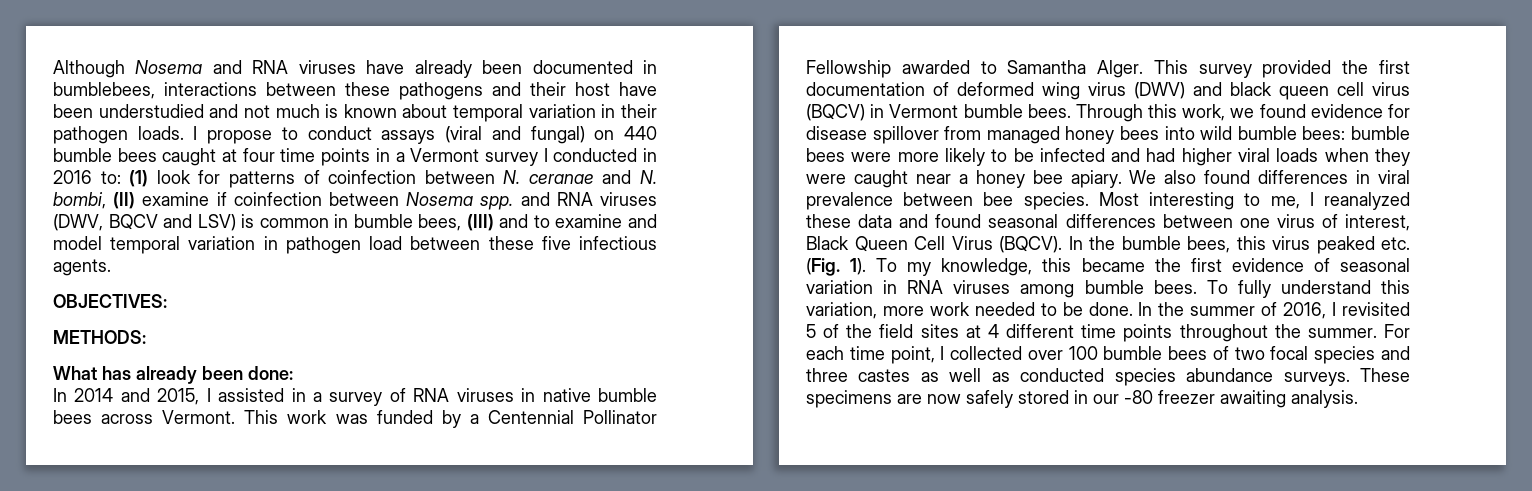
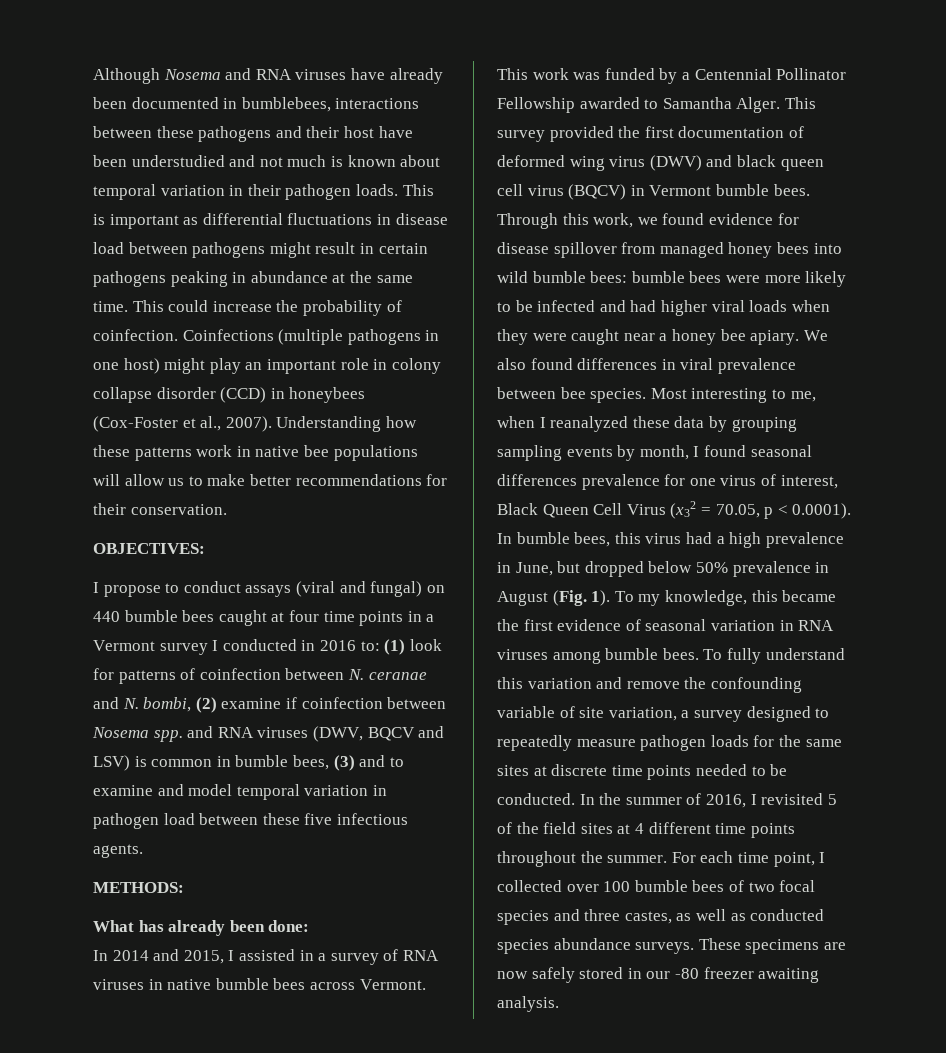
(184, 133) none -> [402,184,434,196] [93,213,448,229] [93,242,428,258] [93,271,413,287] [93,300,402,316] [93,329,440,345] [93,358,441,374] [93,387,366,403] [93,416,417,432] [93,445,418,461] [93,474,448,486] [93,503,227,515] [93,543,205,554] This is important as differential fluctuations in disease load between pathogens might result in certain pathogens peaking in abundance at the same time. This could increase the probability of coinfection. Coinfections (multiple pathogens in one host) might play an important role in colony collapse disorder (CCD) in honeybees (Cox-Foster et al., 2007). Understanding how these patterns work in native bee populations will allow us to make better recommendations for their conservation. // OBJECTIVES: //
[113,192,136,209] (II) -> [195,697,217,713] (2)
[466,214,494,231] (III) -> [333,755,355,771] (3)
[53,294,167,308] // OBJECTIVES: -> (143, 851) none
(1300, 202) none -> [497,416,535,428] when
[899,214,929,228] and -> [708,416,797,432] [497,445,700,461] by grouping sampling events by month, I
[1162,214,1233,228] between -> [581,474,686,490] prevalence for
[999,236,1410,254] (BQCV). In the bumble bees, this virus peaked etc. -> [670,501,852,519] [497,532,844,548] [497,561,830,577] [497,591,548,606] (x32 = 70.05, p < 0.0001). In bumble bees, this virus had a high prevalence in June, but dropped below 50% prevalence in August
[806,302,970,319] variation, more work -> [527,677,802,693] [497,706,830,722] [497,735,842,751] [497,764,692,780] variation and remove the confounding variable of site variation, a survey designed to repeatedly measure pathogen loads for the same sites at discrete time points
[1088,302,1133,316] done. -> [497,793,575,805] conducted.
[858,369,911,382] castes -> [624,911,672,924] castes,

